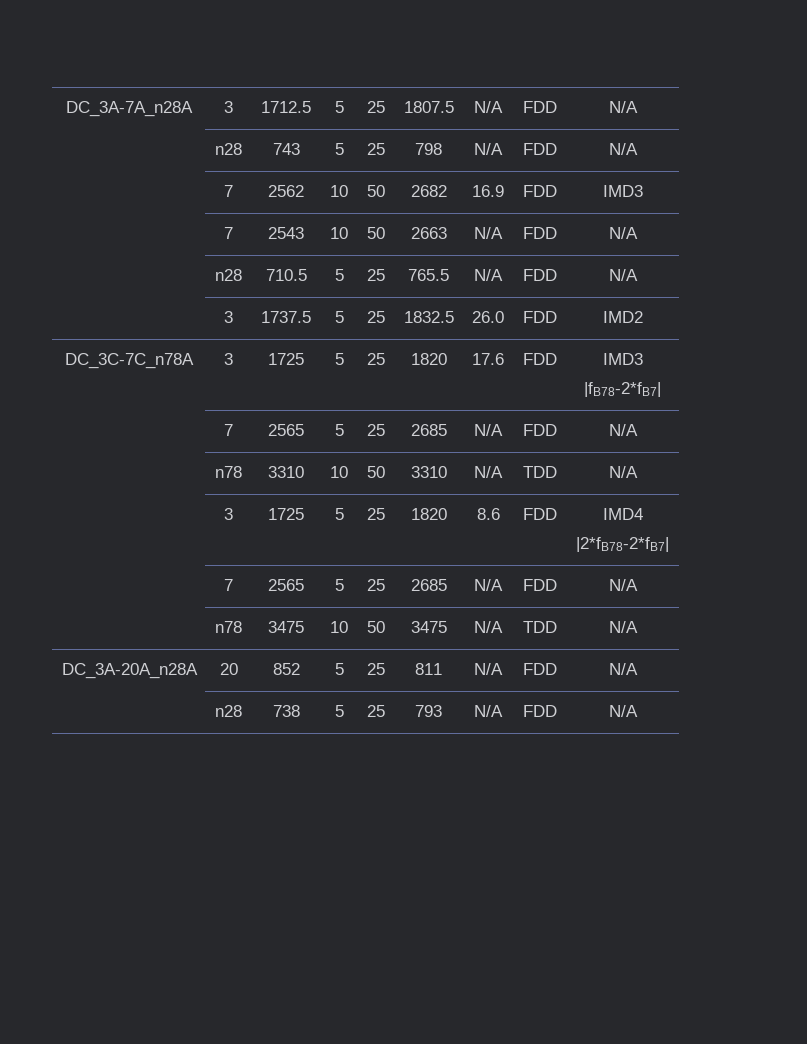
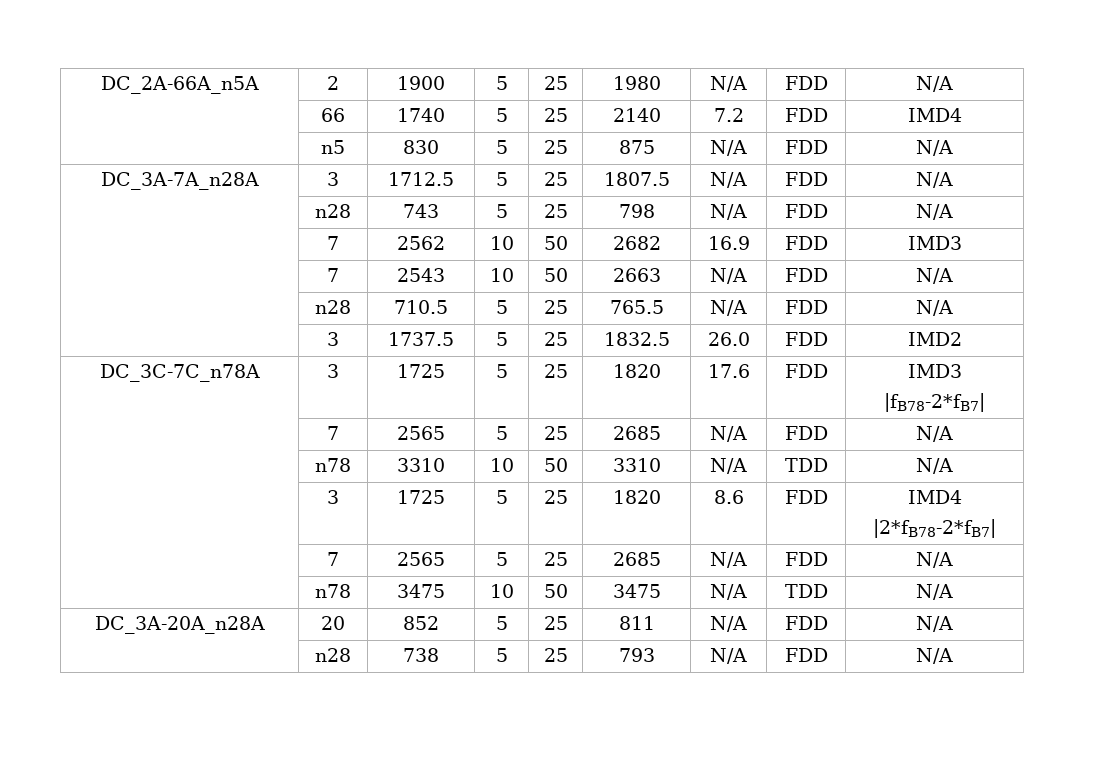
(66, 109) none -> [100,76,259,94] [327,76,339,90] [397,76,445,90] [495,76,508,90] [543,76,568,90] [612,76,661,90] [710,76,747,92] [784,76,828,90] [916,76,953,92] [321,108,345,122] [397,108,445,122] [495,108,508,122] [543,108,568,122] [612,108,661,122] [713,108,744,122] [784,108,828,122] [907,108,962,122] [321,140,345,154] [403,140,439,154] [495,140,508,154] [543,140,568,154] [618,140,655,154] [710,140,747,156] [784,140,828,154] [916,140,953,156] DC_2A-66A_n5A | 2 | 1900 | 5 | 25 | 1980 | N/A | FDD | N/A // | 66 | 1740 | 5 | 25 | 2140 | 7.2 | FDD | IMD4 // | n5 | 830 | 5 | 25 | 875 | N/A | FDD | N/A //

